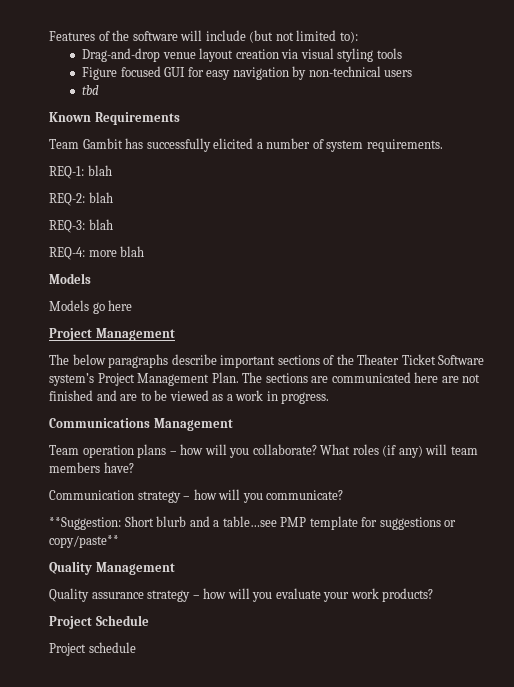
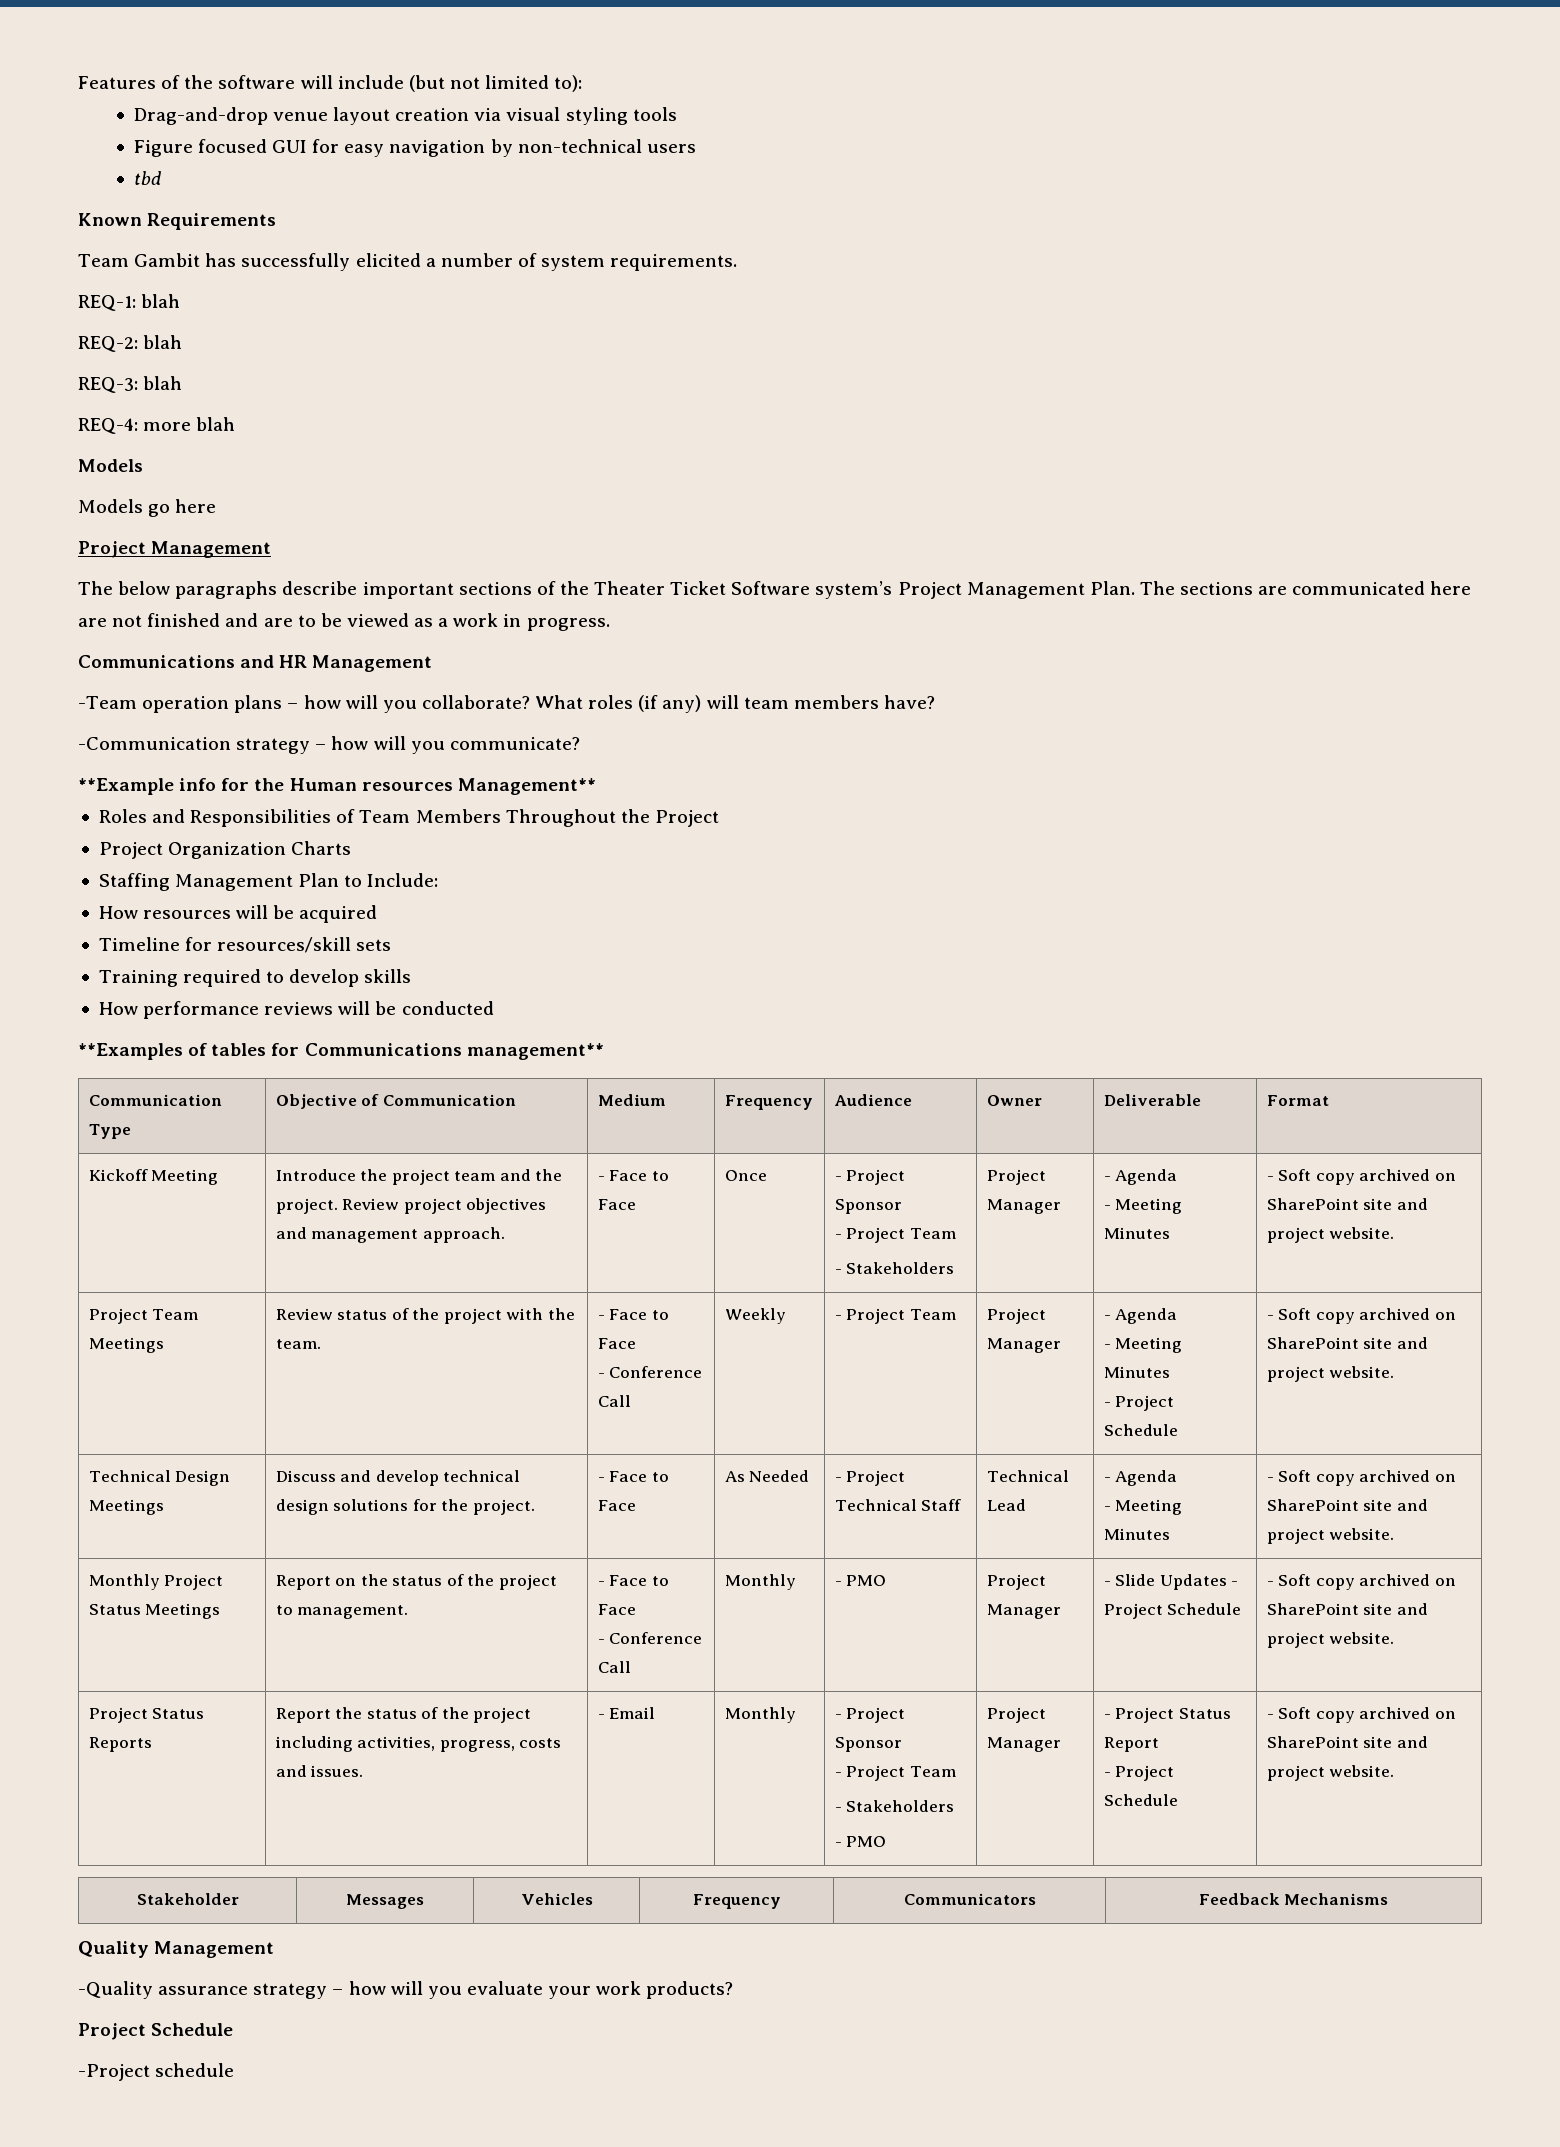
[153,418,233,431] [49,445,79,455] Management // Team -> [240,655,433,672] [78,696,137,709] and HR Management // -Team
[49,490,134,500] Communication -> [78,737,231,750] -Communication
[49,516,457,530] [49,535,119,548] **Suggestion: Short blurb and a table…see PMP template for suggestions or copy/paste** -> [78,778,596,795] [98,809,719,827] [98,841,352,859] [98,873,439,891] [98,905,378,923] [98,937,392,953] [98,969,412,987] [98,1001,494,1019] [78,1043,604,1060] [88,1094,222,1106] [88,1124,131,1139] [275,1094,516,1109] [597,1094,666,1106] [724,1095,813,1110] [833,1094,912,1106] [986,1095,1042,1106] [1103,1094,1201,1106] [1266,1095,1329,1106] [88,1169,219,1185] [275,1169,563,1185] [275,1198,547,1214] [275,1227,505,1243] [597,1170,669,1181] [597,1199,636,1210] [724,1170,767,1181] [834,1169,906,1185] [834,1199,902,1214] [834,1227,956,1243] [834,1262,955,1274] [986,1169,1046,1185] [986,1199,1061,1214] [1103,1169,1178,1185] [1103,1198,1183,1214] [1103,1227,1170,1239] [1266,1169,1456,1185] [1266,1198,1428,1210] [1266,1227,1395,1243] [88,1308,199,1324] [88,1337,164,1353] [275,1308,576,1324] [275,1339,321,1349] [597,1309,669,1320] [597,1338,636,1349] [597,1366,703,1378] [597,1395,631,1407] [724,1308,786,1324] [834,1308,956,1324] [986,1308,1046,1324] [986,1338,1061,1353] [1103,1308,1178,1324] [1103,1337,1183,1353] [1103,1366,1170,1378] [1103,1395,1175,1411] [1103,1424,1178,1436] [1266,1308,1456,1324] [1266,1337,1428,1349] [1266,1366,1395,1382] [88,1470,231,1486] [88,1499,164,1515] [275,1470,521,1486] [275,1499,535,1515] [597,1471,669,1482] [597,1500,636,1511] [724,1470,810,1482] [834,1470,906,1486] [834,1499,962,1511] [986,1470,1069,1482] [986,1499,1026,1511] [1103,1470,1178,1486] [1103,1499,1183,1515] [1103,1528,1170,1540] [1266,1470,1456,1486] [1266,1499,1428,1511] [1266,1528,1395,1544] [88,1574,224,1590] [88,1603,221,1619] [275,1574,558,1590] [275,1605,409,1619] [597,1575,669,1586] [597,1604,636,1615] [597,1632,703,1644] [597,1661,631,1673] [724,1574,796,1590] [834,1575,887,1586] [986,1574,1046,1590] [986,1604,1061,1619] [1103,1574,1239,1590] [1103,1603,1242,1619] [1266,1574,1456,1590] [1266,1603,1428,1615] [1266,1632,1395,1648] [88,1707,205,1723] [88,1737,152,1752] [275,1707,532,1723] [274,1736,562,1752] [275,1765,364,1777] [597,1707,656,1719] [724,1707,796,1723] [834,1707,906,1723] [834,1737,902,1752] [834,1765,956,1781] [834,1800,955,1812] [834,1836,887,1847] [986,1707,1046,1723] [986,1737,1061,1752] [1103,1707,1231,1723] [1103,1737,1159,1752] [1103,1765,1175,1781] [1103,1794,1178,1806] [1266,1707,1456,1723] [1266,1736,1428,1748] [1266,1765,1395,1781] [136,1893,239,1905] [346,1894,424,1909] [520,1893,593,1905] [692,1894,781,1909] [903,1893,1036,1905] [1198,1893,1389,1905] **Example info for the Human resources Management** // Roles and Responsibilities of Team Members Throughout the Project // Project Organization Charts // Staffing Management Plan to Include: // How resources will be acquired // Timeline for resources/skill sets // Training required to develop skills // How performance reviews will be conducted // **Examples of tables for Communications management** // Communication Type | Objective of Communication | Medium | Frequency | Audience | Owner | Deliverable | Format // Kickoff Meeting | Introduce the project team and the project. Review project objectives and management approach. | - Face to Face | Once | - Project Sponsor // - Project Team // - Stakeholders | Project Manager | - Agenda // - Meeting Minutes | - Soft copy archived on SharePoint site and project website. // Project Team Meetings | Review status of the project with the team. | - Face to Face // - Conference Call | Weekly | - Project Team | Project Manager | - Agenda // - Meeting Minutes // - Project Schedule | - Soft copy archived on SharePoint site and project website. // Technical Design Meetings | Discuss and develop technical design solutions for the project. | - Face to Face | As Needed | - Project Technical Staff | Technical Lead | - Agenda // - Meeting Minutes | - Soft copy archived on SharePoint site and project website. // Monthly Project Status Meetings | Report on the status of the project to management. | - Face to Face // - Conference Call | Monthly | - PMO | Project Manager | - Slide Updates - Project Schedule | - Soft copy archived on SharePoint site and project website. // Project Status Reports | Report the status of the project including activities, progress, costs and issues. | - Email | Monthly | - Project Sponsor // - Project Team // - Stakeholders // - PMO | Project Manager | - Project Status Report // - Project Schedule | - Soft copy archived on SharePoint site and project website. // Stakeholder | Messages | Vehicles | Frequency | Communicators | Feedback Mechanisms
[49,588,89,602] Quality -> [78,1981,153,1999] -Quality
[49,643,86,656] Project -> [78,2064,150,2081] -Project

